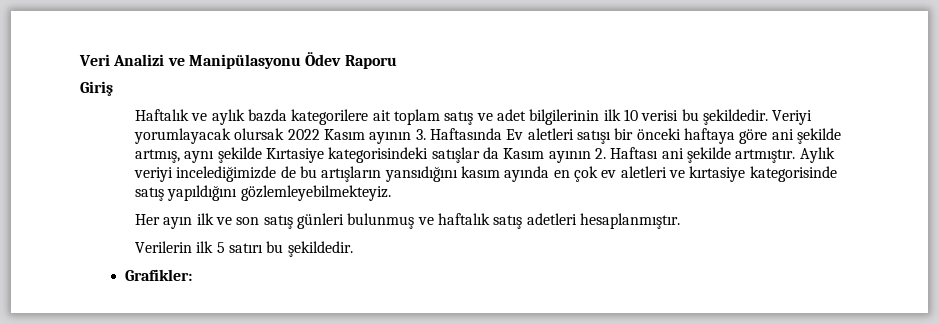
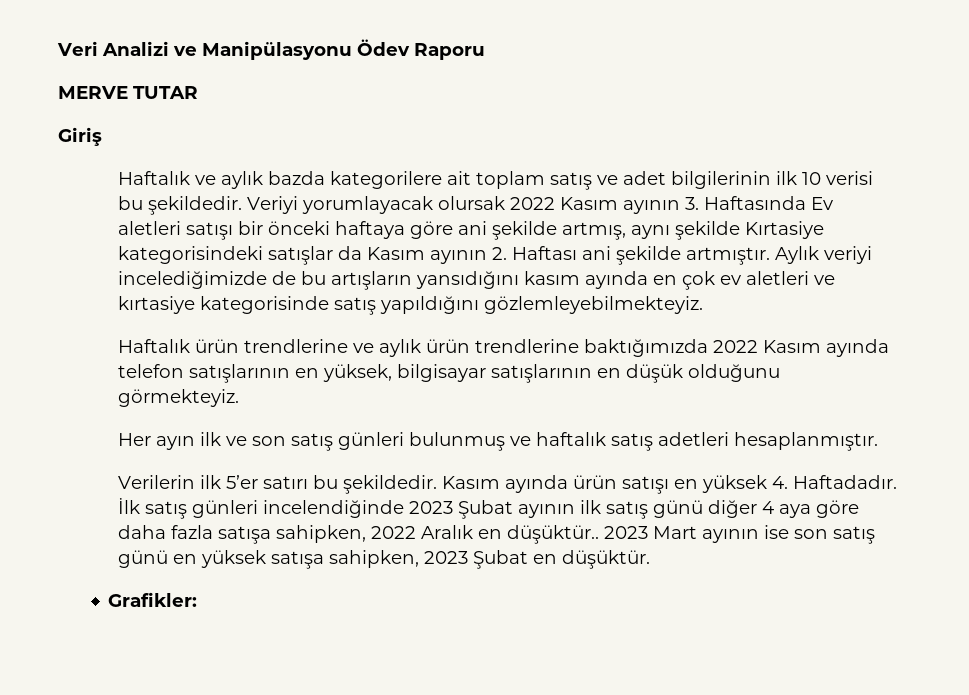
(397, 62) none -> [58,86,198,99] // MERVE TUTAR
(391, 193) none -> [118,339,890,357] [118,364,781,383] [118,389,240,407] // Haftalık ürün trendlerine ve aylık ürün trendlerine baktığımızda 2022 Kasım ayında telefon satışlarının en yüksek, bilgisayar satışlarının en düşük olduğunu görmekteyiz.
[216,242,225,253] 5 -> [226,475,259,489] 5’er
(353, 249) none -> [442,475,898,494] [118,498,860,519] [118,525,876,544] [118,550,651,569] Kasım ayında ürün satışı en yüksek 4. Haftadadır. İlk satış günleri incelendiğinde 2023 Şubat ayının ilk satış günü diğer 4 aya göre daha fazla satışa sahipken, 2022 Aralık en düşüktür.. 2023 Mart ayının ise son satış günü en yüksek satışa sahipken, 2023 Şubat en düşüktür.

